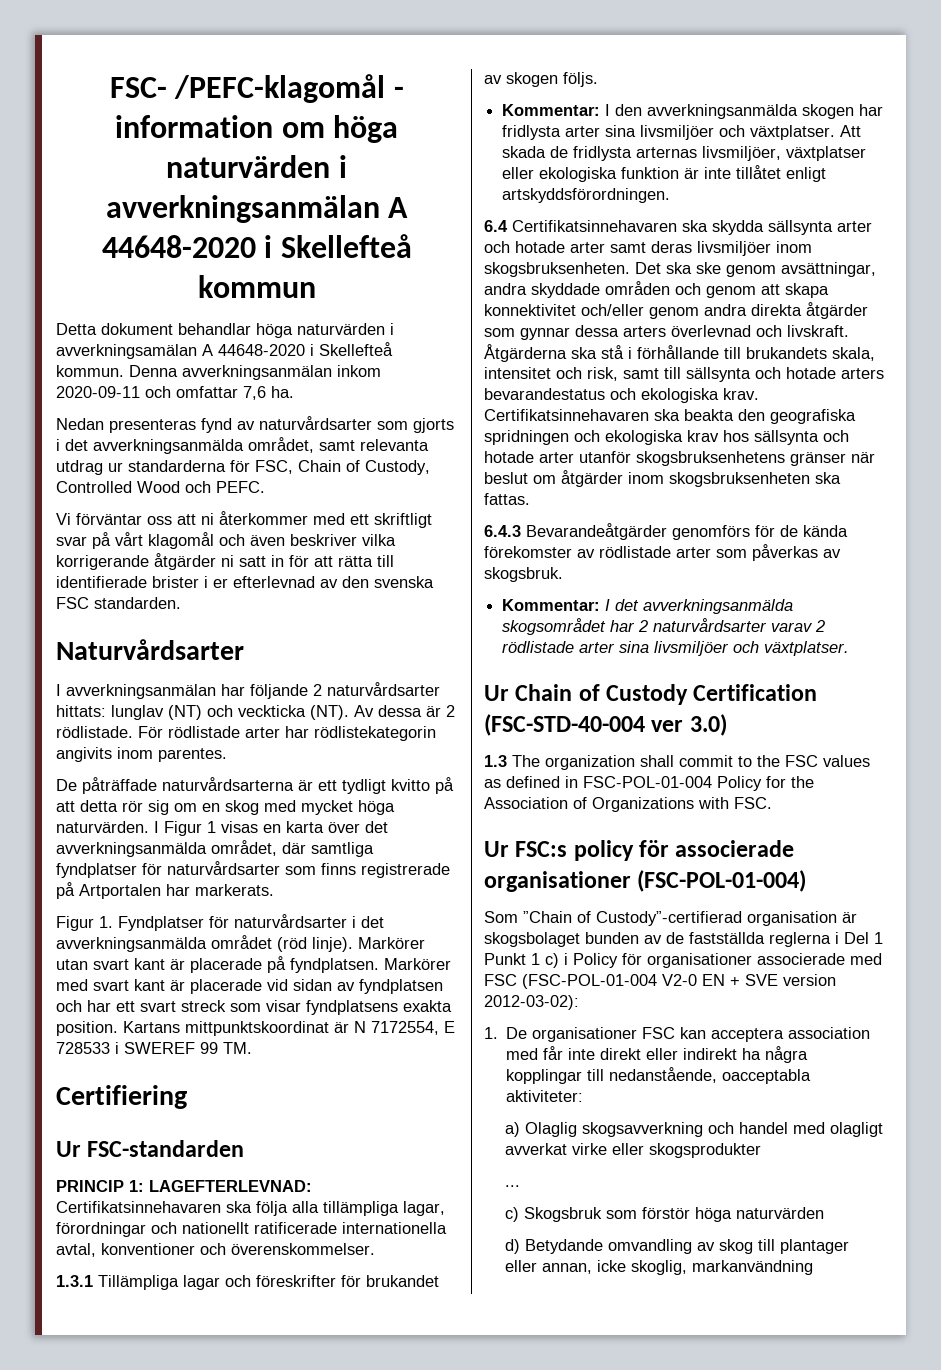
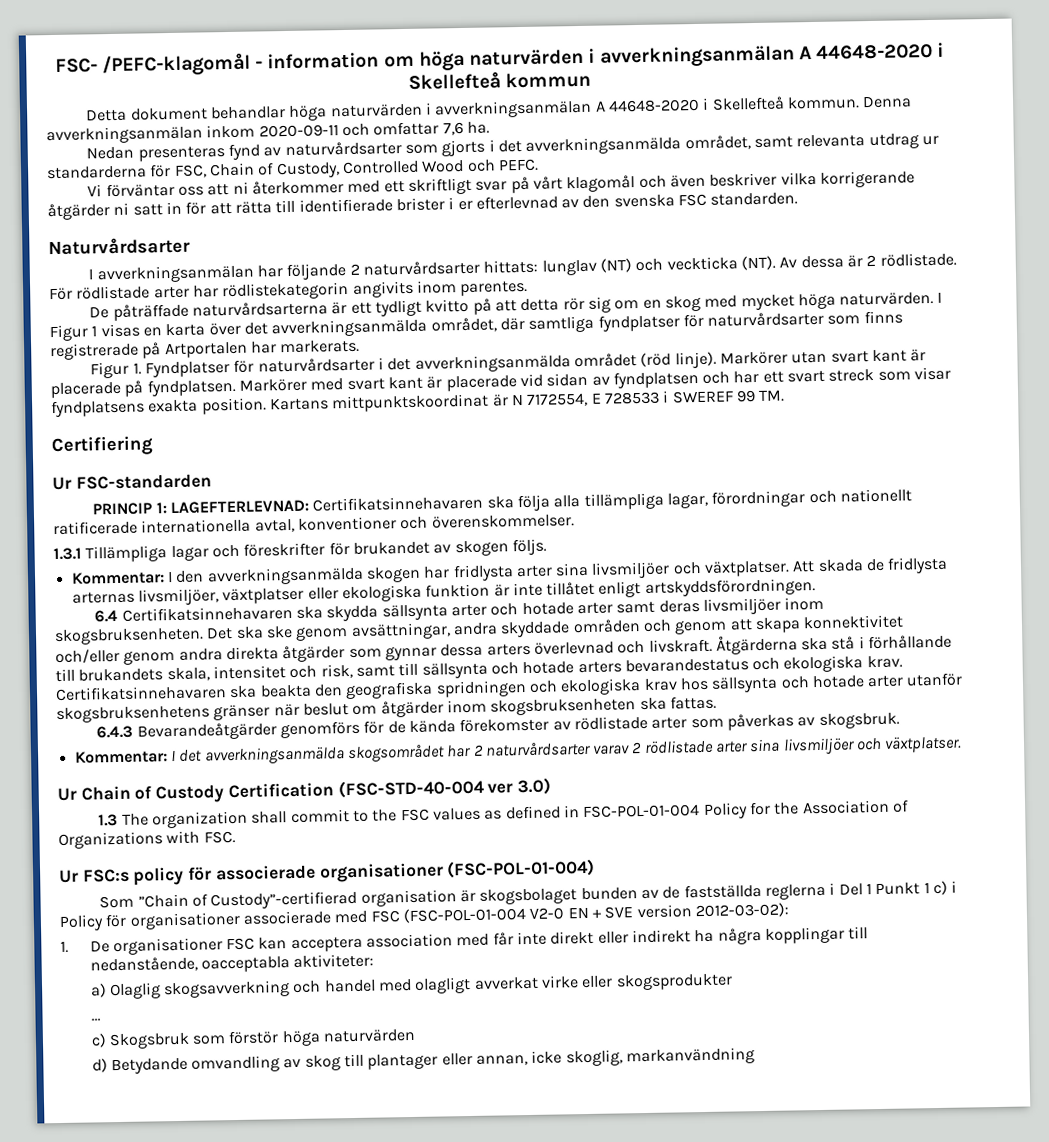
[56,344,197,359] avverkningsamälan -> [434,99,593,119] avverkningsanmälan

